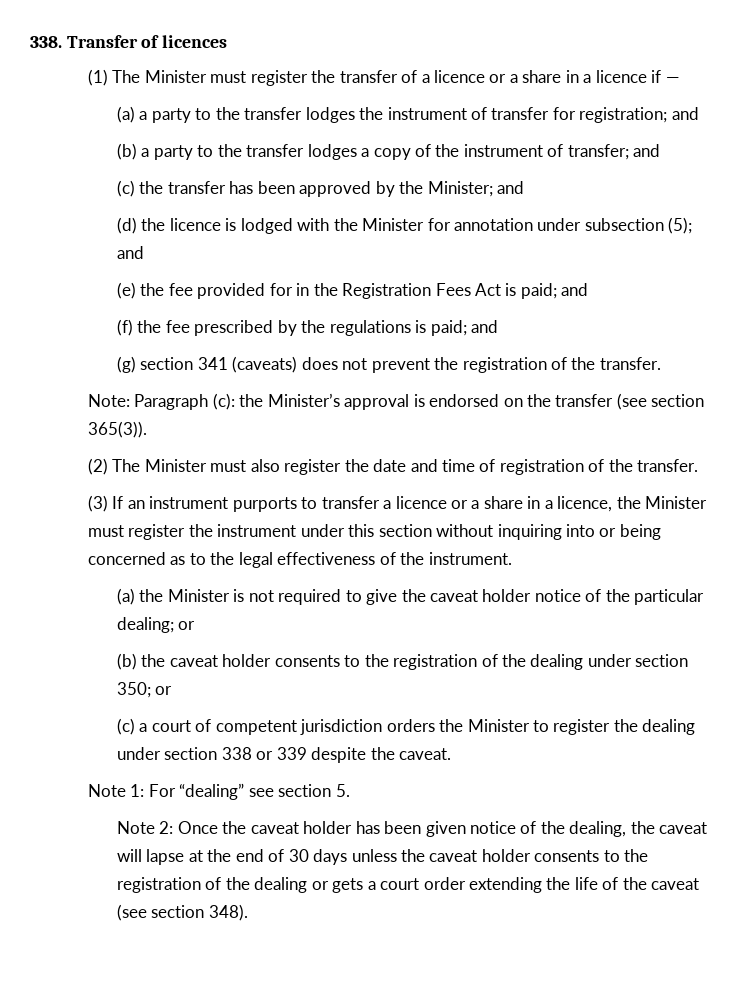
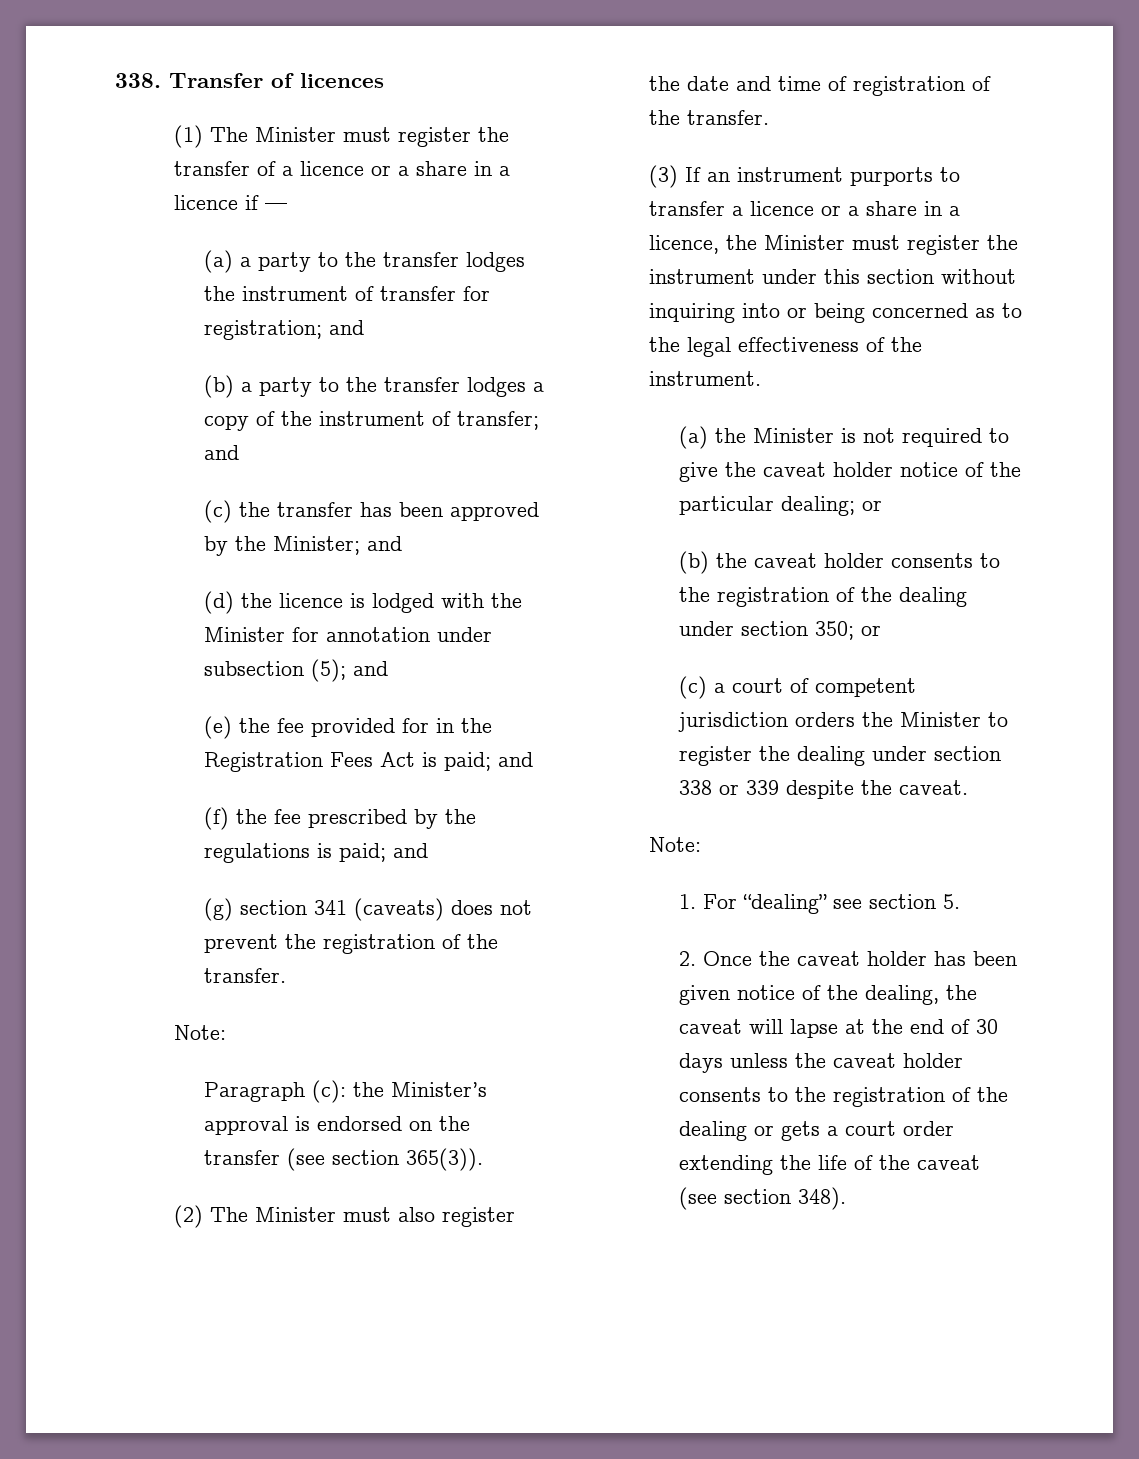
(130, 400) none -> (227, 1032) //
[87,784,145,797] Note 1: -> [649,837,702,852] [679,894,697,909] Note: // 1.
[116,821,174,834] Note 2: -> [679,951,697,966] 2.

